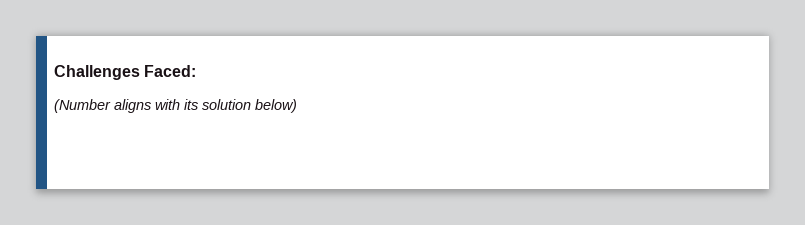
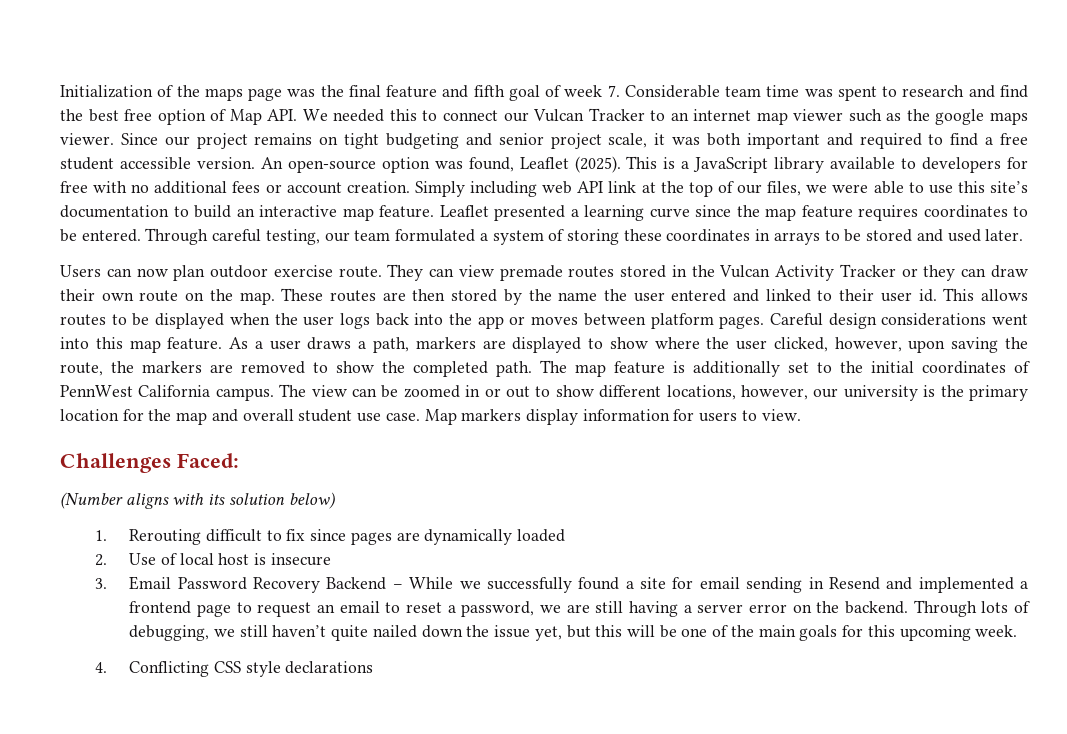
(54, 72) none -> [60,85,1028,101] [60,108,1028,125] [60,133,1029,149] [60,156,1029,173] [60,181,1028,197] [60,205,1028,221] [60,228,1024,245] [60,264,1029,281] [60,288,1029,305] [60,313,1029,329] [60,337,1028,353] [60,360,1030,377] [60,384,1028,401] [60,409,801,425] Initialization of the maps page was the final feature and fifth goal of week 7. Considerable team time was spent to research and find the best free option of Map API. We needed this to connect our Vulcan Tracker to an internet map viewer such as the google maps viewer. Since our project remains on tight budgeting and senior project scale, it was both important and required to find a free student accessible version. An open-source option was found, Leaflet (2025). This is a JavaScript library available to developers for free with no additional fees or account creation. Simply including web API link at the top of our files, we were able to use this site’s documentation to build an interactive map feature. Leaflet presented a learning curve since the map feature requires coordinates to be entered. Through careful testing, our team formulated a system of storing these coordinates in arrays to be stored and used later. // Users can now plan outdoor exercise route. They can view premade routes stored in the Vulcan Activity Tracker or they can draw their own route on the map. These routes are then stored by the name the user entered and linked to their user id. This allows routes to be displayed when the user logs back into the app or moves between platform pages. Careful design considerations went into this map feature. As a user draws a path, markers are displayed to show where the user clicked, however, upon saving the route, the markers are removed to show the completed path. The map feature is additionally set to the initial coordinates of PennWest California campus. The view can be zoomed in or out to show different locations, however, our university is the primary location for the map and overall student use case. Map markers display information for users to view. //
(297, 106) none -> [94,529,566,545] [94,553,331,566] [94,576,1029,593] [129,600,1031,617] [129,625,1018,641] [94,661,374,677] // 1. Rerouting difficult to fix since pages are dynamically loaded // 2. Use of local host is insecure // 3. Email Password Recovery Backend – While we successfully found a site for email sending in Resend and implemented a frontend page to request an email to reset a password, we are still having a server error on the backend. Through lots of debugging, we still haven’t quite nailed down the issue yet, but this will be one of the main goals for this upcoming week. // 4. Conflicting CSS style declarations

